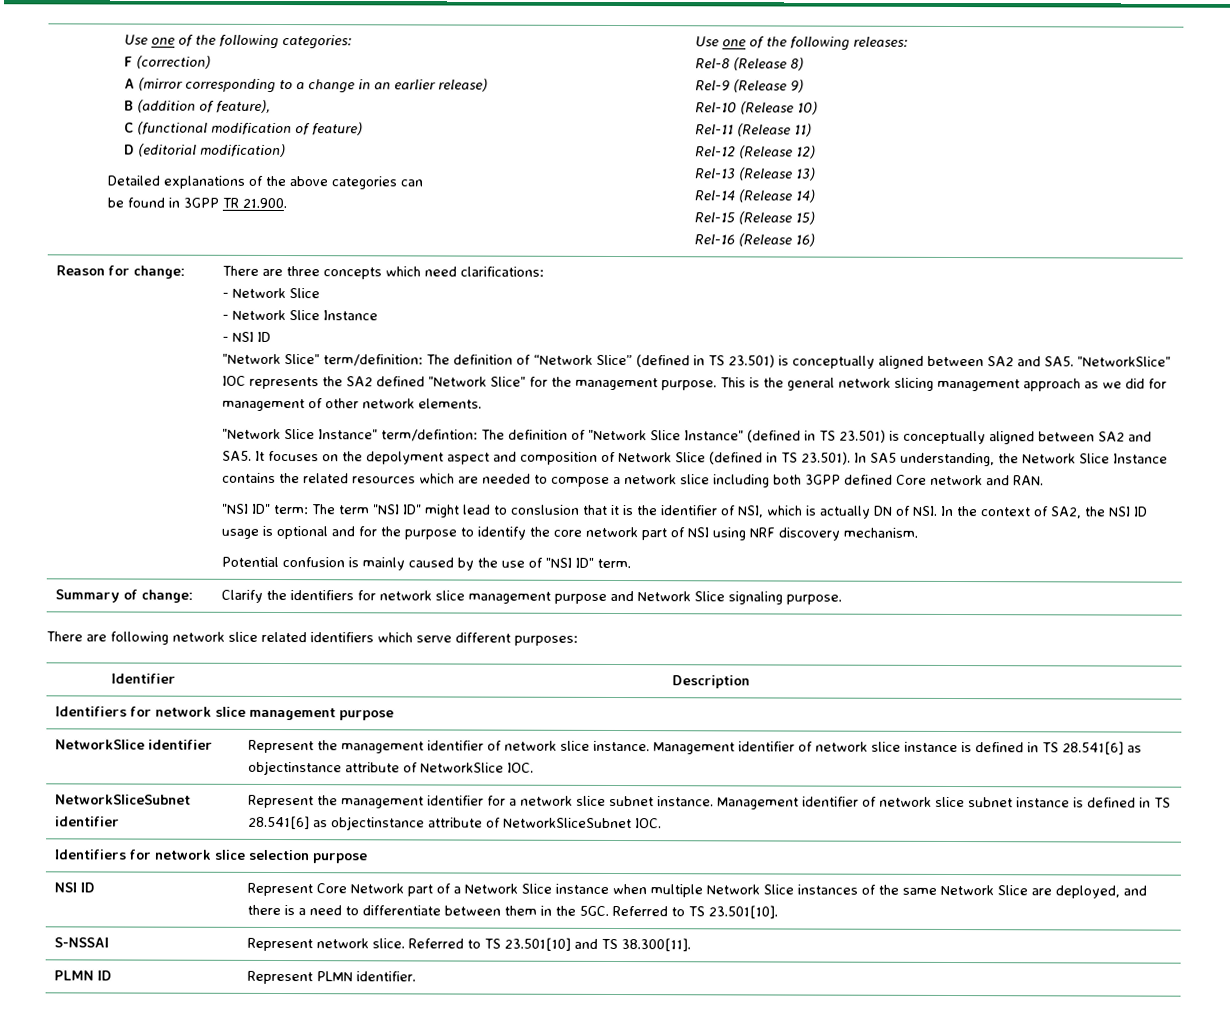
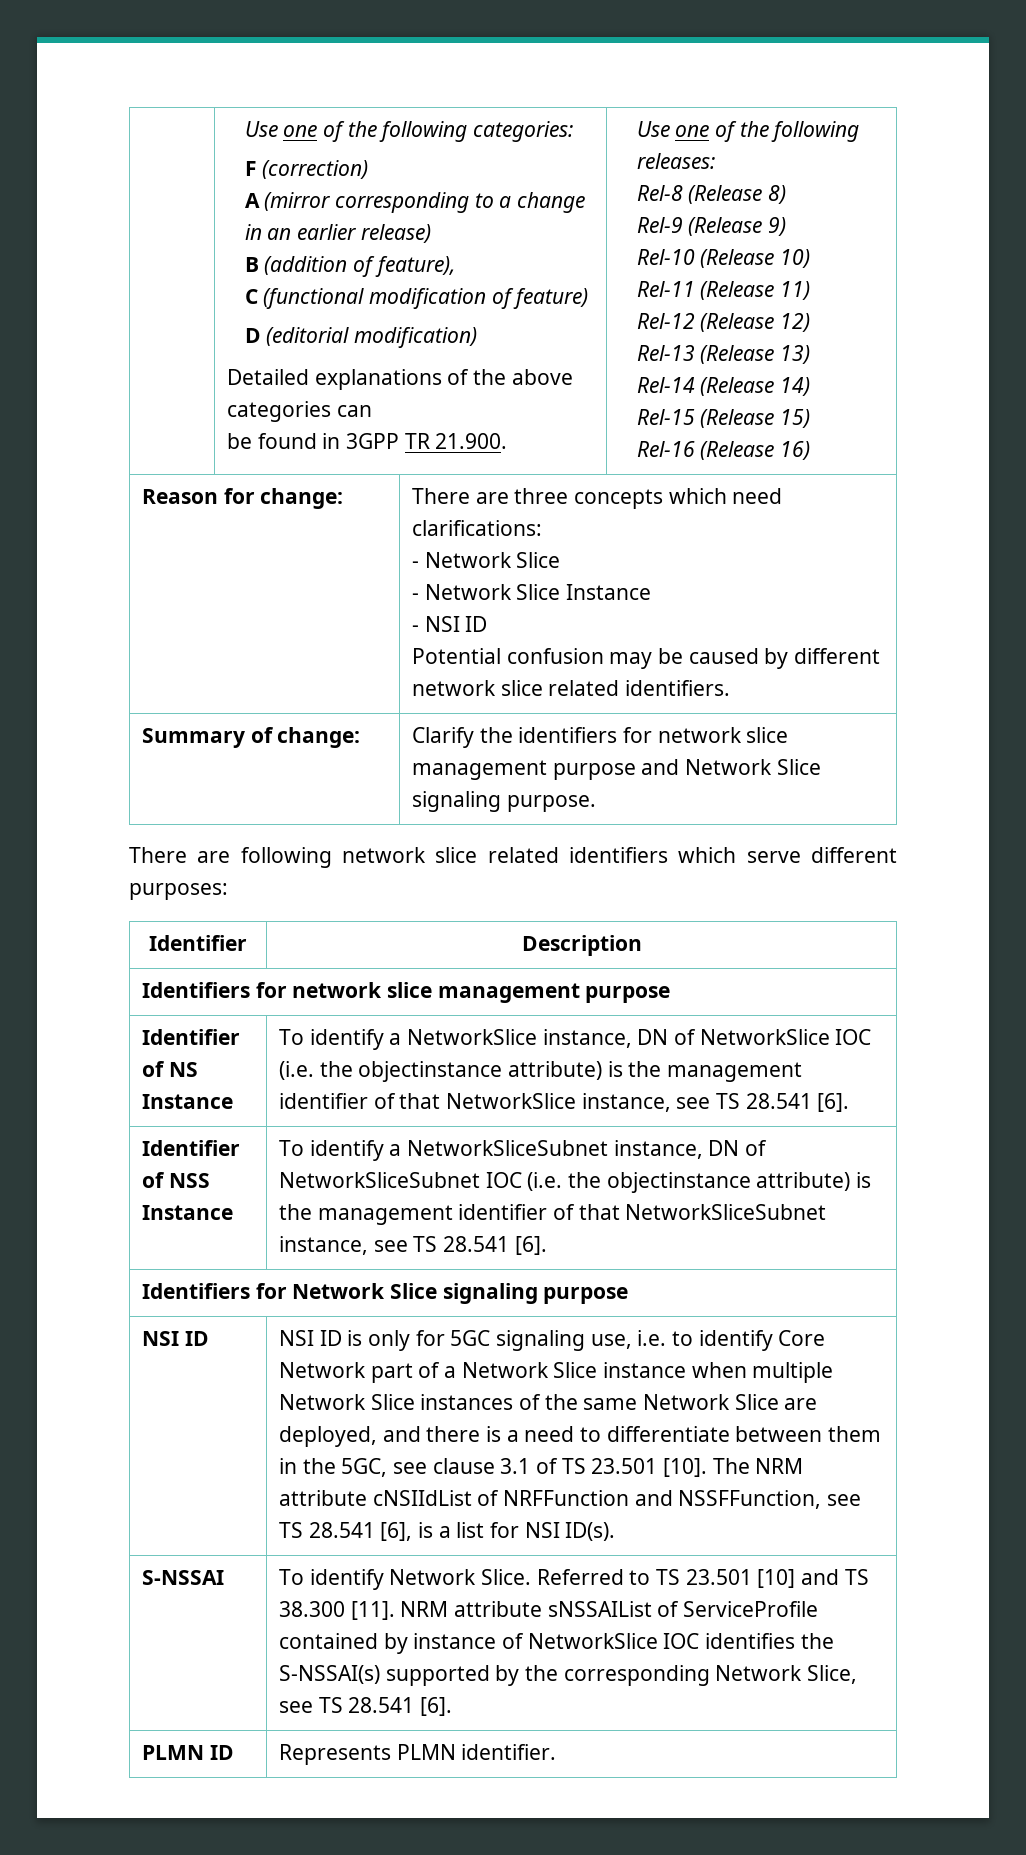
[221,353,1171,369] [221,375,1167,392] [221,398,482,412] [221,428,1152,445] [221,450,1168,467] [221,472,1044,488] [220,503,1148,519] [220,525,918,541] [220,556,631,571] "Network Slice" term/definition: The definition of “Network Slice” (defined in TS 23.501) is conceptually aligned between SA2 and SA5. "NetworkSlice" IOC represents the SA2 defined "Network Slice" for the management purpose. This is the general network slicing management approach as we did for management of other network elements. // "Network Slice Instance" term/defintion: The definition of "Network Slice Instance" (defined in TS 23.501) is conceptually aligned between SA2 and SA5. It focuses on the depolyment aspect and composition of Network Slice (defined in TS 23.501). In SA5 understanding, the Network Slice Instance contains the related resources which are needed to compose a network slice including both 3GPP defined Core network and RAN. // "NSI ID" term: The term "NSI ID" might lead to conslusion that it is the identifier of NSI, which is actually DN of NSI. In the context of SA2, the NSI ID usage is optional and for the purpose to identify the core network part of NSI using NRF discovery mechanism. // Potential confusion is mainly caused by the use of "NSI ID" term. -> [412,648,881,669] [412,680,731,696] Potential confusion may be caused by different network slice related identifiers.
[54,739,213,750] [247,739,1142,755] [247,760,534,776] [54,794,191,805] [54,816,120,827] [247,794,1171,810] [247,815,662,831] [53,849,309,861] NetworkSlice identifier | Represent the management identifier of network slice instance. Management identifier of network slice instance is defined in TS 28.541[6] as objectinstance attribute of NetworkSlice IOC. // NetworkSliceSubnet identifier | Represent the management identifier for a network slice subnet instance. Management identifier of network slice subnet instance is defined in TS 28.541[6] as objectinstance attribute of NetworkSliceSubnet IOC. // Identifiers for network slice selection -> [142,1029,241,1045] [142,1061,198,1077] [142,1094,234,1109] [279,1029,872,1050] [279,1061,803,1082] [279,1093,850,1112] [142,1140,241,1156] [142,1172,210,1188] [142,1205,234,1220] [279,1140,768,1161] [279,1172,872,1193] [279,1204,827,1225] [279,1236,547,1255] [142,1283,538,1304] Identifier of NS Instance | To identify a NetworkSlice instance, DN of NetworkSlice IOC (i.e. the objectinstance attribute) is the management identifier of that NetworkSlice instance, see TS 28.541 [6]. // Identifier of NSS Instance | To identify a NetworkSliceSubnet instance, DN of NetworkSliceSubnet IOC (i.e. the objectinstance attribute) is the management identifier of that NetworkSliceSubnet instance, see TS 28.541 [6]. // Identifiers for Network Slice signaling
[246,882,313,897] Represent -> [279,1330,773,1351] NSI ID is only for 5GC signaling use, i.e. to identify
[578,905,778,919] [53,937,109,948] [246,937,691,952] 5GC. Referred to TS 23.501[10]. // S-NSSAI | Represent network slice. Referred to TS 23.501[10] and TS 38.300[11]. -> [341,1458,804,1477] [279,1490,862,1509] [279,1522,616,1541] [142,1570,225,1585] [279,1569,869,1590] [279,1601,819,1620] [279,1633,834,1654] [279,1665,858,1686] [279,1697,453,1716] 5GC, see clause 3.1 of TS 23.501 [10]. The NRM attribute cNSIIdList of NRFFunction and NSSFFunction, see TS 28.541 [6], is a list for NSI ID(s). // S-NSSAI | To identify Network Slice. Referred to TS 23.501 [10] and TS 38.300 [11]. NRM attribute sNSSAIList of ServiceProfile contained by instance of NetworkSlice IOC identifies the S-NSSAI(s) supported by the corresponding Network Slice, see TS 28.541 [6].
[246,970,313,985] Represent -> [279,1744,392,1765] Represents

